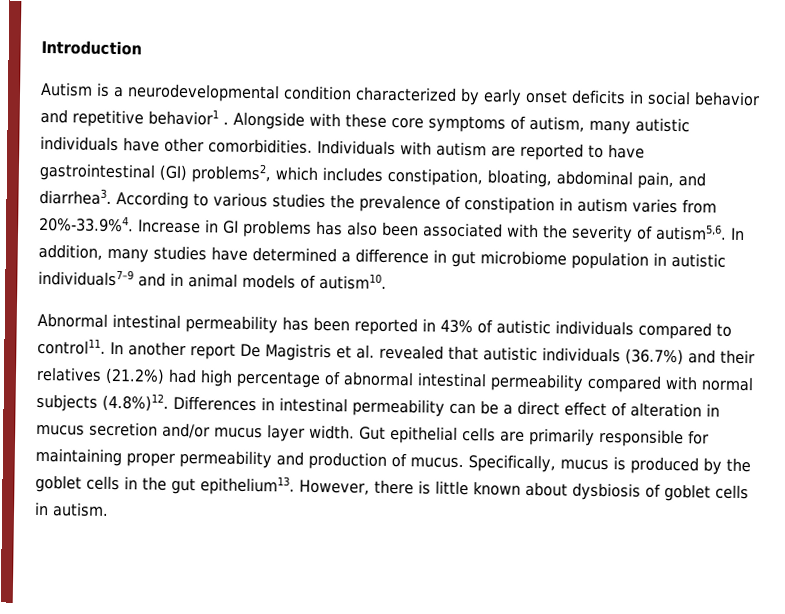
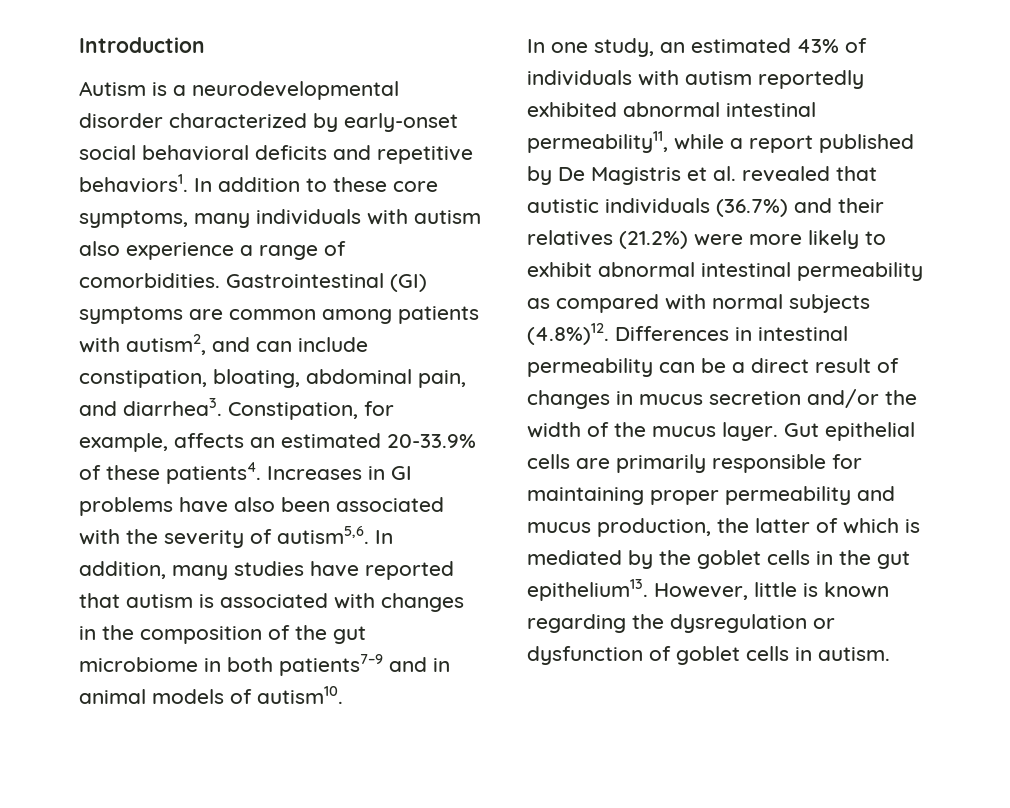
[283,85,352,101] condition -> [79,113,163,128] disorder
[483,88,760,107] [40,108,690,135] [40,135,645,161] [39,162,383,184] early onset deficits in social behavior and repetitive behavior1 . Alongside with these core symptoms of autism, many autistic individuals have other comorbidities. Individuals with autism are reported to have gastrointestinal (GI) problems2, which includes -> [344,113,458,132] [79,145,473,164] [79,174,438,193] [79,209,481,228] [79,241,346,260] [79,273,427,292] [79,306,479,324] [79,334,368,355] early-onset social behavioral deficits and repetitive behaviors1. In addition to these core symptoms, many individuals with autism also experience a range of comorbidities. Gastrointestinal (GI) symptoms are common among patients with autism2, and can include
[116,191,717,215] [39,214,201,234] According to various studies the prevalence of constipation in autism varies from 20%-33.9%4. Increase -> [228,401,394,420] [79,433,476,452] [79,462,362,484] Constipation, for example, affects an estimated 20-33.9% of these patients4. Increases
[316,220,343,236] has -> [179,497,228,513] have
[252,246,726,270] [38,268,134,287] determined a difference in gut microbiome population in autistic individuals7–9 -> [365,561,454,580] [79,593,464,612] [79,625,366,644] [79,654,383,676] reported that autism is associated with changes in the composition of the gut microbiome in both patients7–9
[37,312,732,340] [37,337,236,360] Abnormal intestinal permeability has been reported in 43% of autistic individuals compared to control11. In another report -> [527,38,867,57] [527,70,864,89] [527,102,816,117] [527,131,914,153] [527,166,552,185] In one study, an estimated 43% of individuals with autism reportedly exhibited abnormal intestinal permeability11, while a report published by
[168,368,341,388] had high percentage of -> [694,230,886,249] [527,262,592,277] were more likely to exhibit
(584, 382) none -> [527,298,550,309] as
[564,401,702,418] effect of alteration -> [815,358,899,373] [527,390,610,409] result of changes
[214,424,355,442] mucus layer width. -> [885,390,917,405] [527,422,778,441] the width of the mucus layer.
[308,451,699,475] production of mucus. Specifically, mucus is produced -> [527,518,920,537] [527,550,622,565] mucus production, the latter of which is mediated
[374,479,641,501] there is little known about dysbiosis -> [754,582,889,598] [527,614,835,633] [527,646,643,665] little is known regarding the dysregulation or dysfunction

